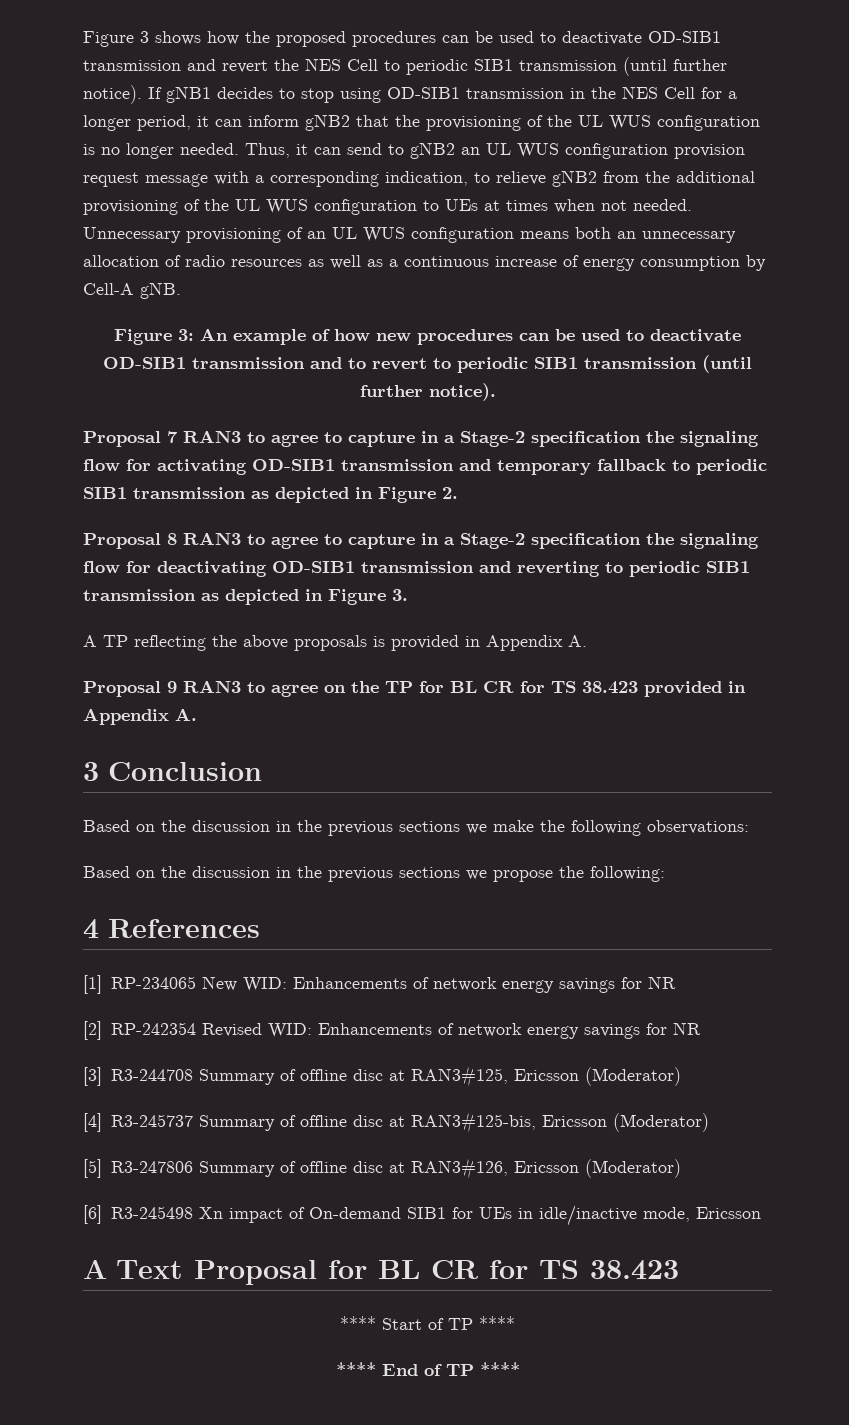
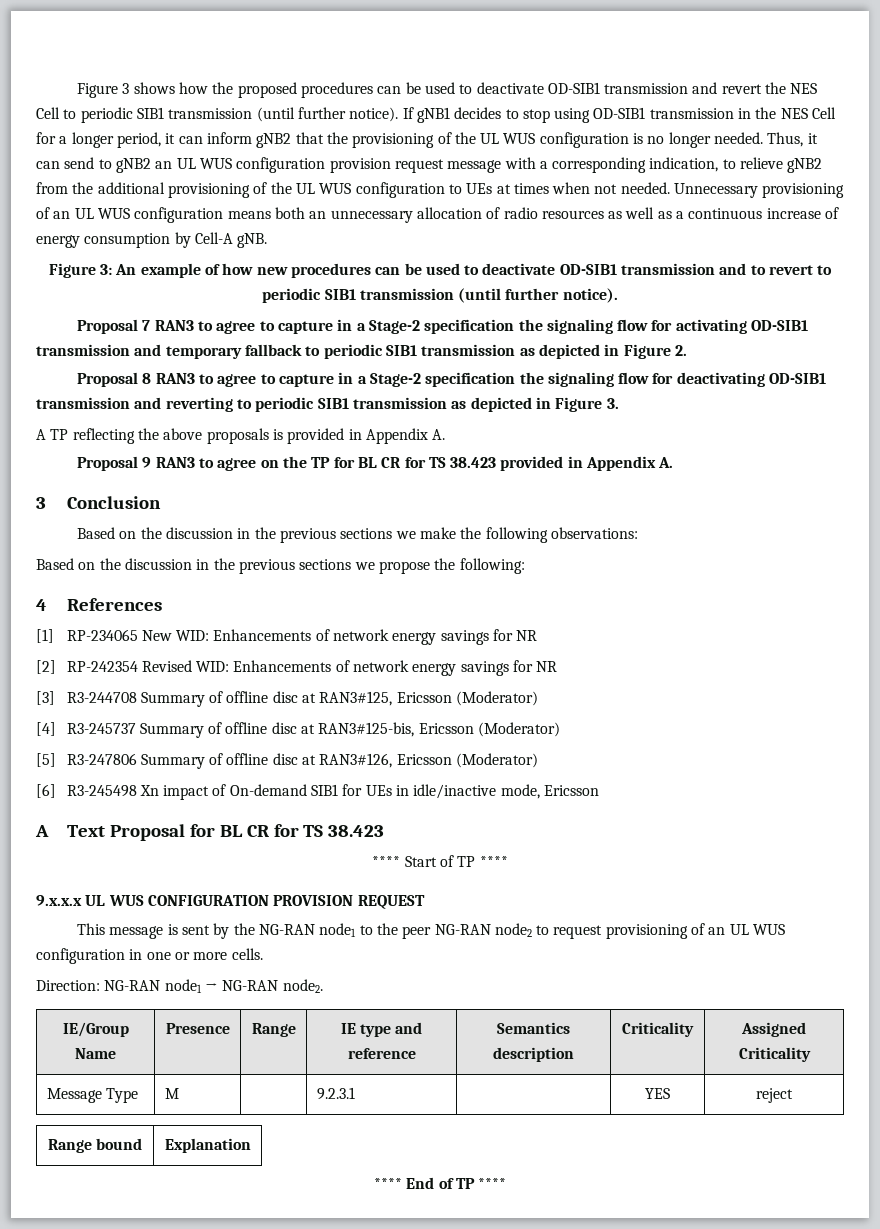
(515, 1323) none -> [36,895,425,909] [76,923,786,939] [36,948,263,964] [36,979,323,993] [62,1022,129,1037] [75,1048,116,1059] [165,1023,230,1034] [251,1023,296,1037] [340,1022,423,1037] [347,1048,416,1059] [497,1022,570,1034] [493,1047,574,1062] [622,1022,694,1037] [741,1022,806,1037] [738,1047,811,1062] [46,1088,138,1103] [164,1088,179,1099] [316,1087,355,1100] [645,1088,670,1099] [756,1088,793,1103] [47,1138,143,1153] [164,1138,251,1153] // 9.x.x.x UL WUS CONFIGURATION PROVISION REQUEST // This message is sent by the NG-RAN node1 to the peer NG-RAN node2 to request provisioning of an UL WUS configuration in one or more cells. // Direction: NG-RAN node1 → NG-RAN node2. // IE/Group Name | Presence | Range | IE type and reference | Semantics description | Criticality | Assigned Criticality // Message Type | M | | 9.2.3.1 | | YES | reject // Range bound | Explanation

